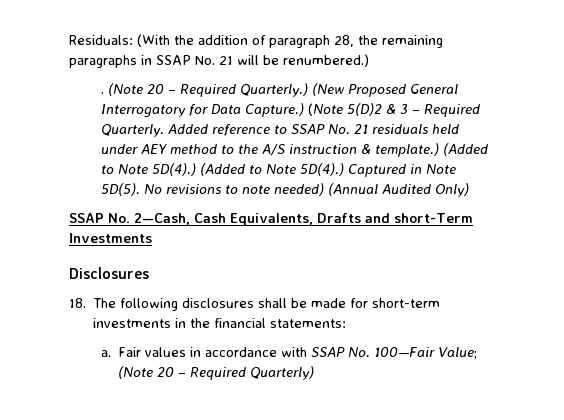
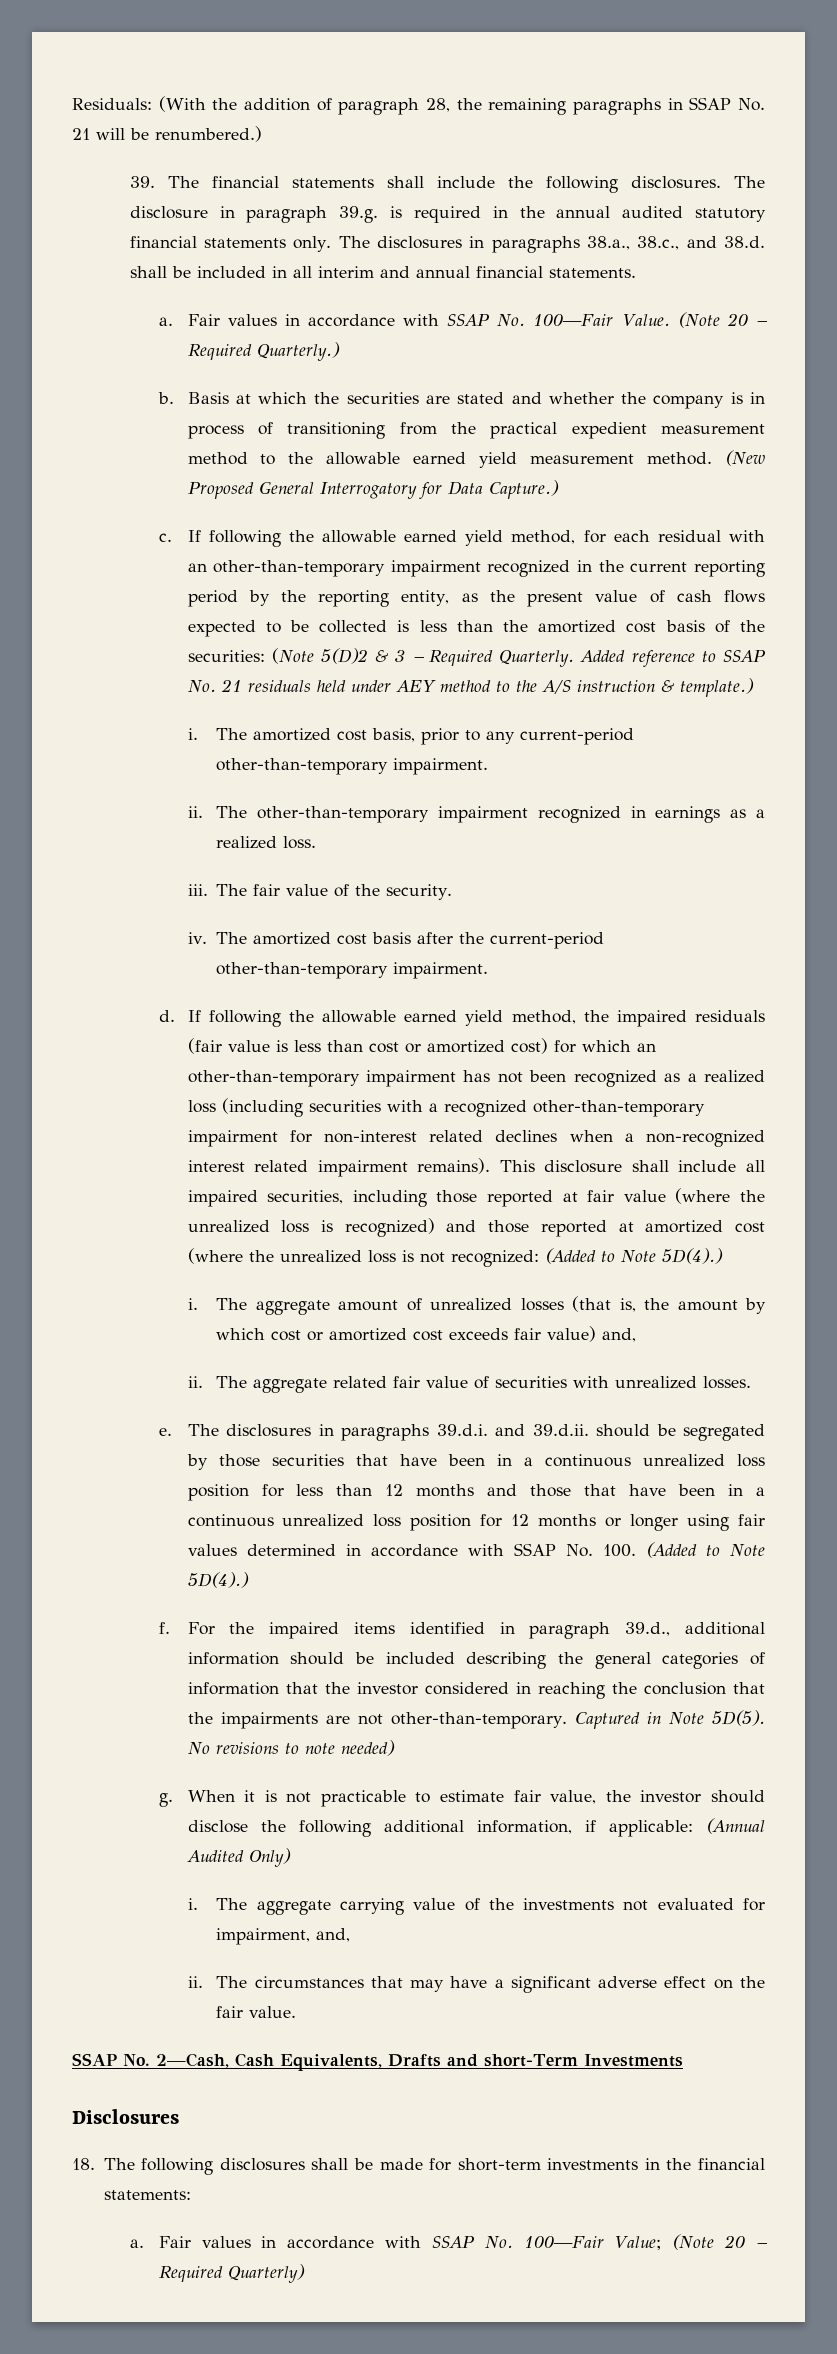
[100,92,104,94] . -> [129,176,765,193] [129,206,766,223] [129,236,766,253] [129,266,636,278] [158,314,670,327] 39. The financial statements shall include the following disclosures. The disclosure in paragraph 39.g. is required in the annual audited statutory financial statements only. The disclosures in paragraphs 38.a., 38.c., and 38.d. shall be included in all interim and annual financial statements. // a. Fair values in accordance with SSAP No. 100—Fair Value.
(308, 90) none -> [157,392,765,409] [187,422,765,439] [187,452,713,468] // b. Basis at which the securities are stated and whether the company is in process of transitioning from the practical expedient measurement method to the allowable earned yield measurement method.
(304, 110) none -> [158,530,766,547] [187,560,766,577] [187,590,766,607] [187,620,765,637] [187,650,265,662] // c. If following the allowable earned yield method, for each residual with an other-than-temporary impairment recognized in the current reporting period by the reporting entity, as the present value of cash flows expected to be collected is less than the amortized cost basis of the securities:
[442,143,488,156] [100,163,344,176] (Added to Note 5D(4).) (Added to Note 5D(4).) -> [187,728,635,745] [216,758,489,775] [187,806,766,823] [216,836,317,849] [187,884,453,900] [187,932,605,949] [216,962,489,979] [158,1010,765,1027] [187,1038,656,1054] [187,1070,766,1087] [187,1098,705,1117] [187,1130,765,1147] [187,1158,766,1177] [187,1188,766,1207] [187,1218,766,1237] [187,1248,723,1267] [187,1296,766,1315] [216,1326,637,1342] [187,1376,752,1393] [158,1424,765,1441] [186,1454,765,1470] [187,1484,766,1501] [187,1514,765,1531] [187,1542,765,1558] [187,1572,249,1588] [158,1622,765,1639] [187,1652,765,1669] [187,1682,765,1699] [187,1712,567,1729] // i. The amortized cost basis, prior to any current-period other-than-temporary impairment. // ii. The other-than-temporary impairment recognized in earnings as a realized loss. // iii. The fair value of the security. // iv. The amortized cost basis after the current-period other-than-temporary impairment. // d. If following the allowable earned yield method, the impaired residuals (fair value is less than cost or amortized cost) for which an other-than-temporary impairment has not been recognized as a realized loss (including securities with a recognized other-than-temporary impairment for non-interest related declines when a non-recognized interest related impairment remains). This disclosure shall include all impaired securities, including those reported at fair value (where the unrealized loss is recognized) and those reported at amortized cost (where the unrealized loss is not recognized: (Added to Note 5D(4).) // i. The aggregate amount of unrealized losses (that is, the amount by which cost or amortized cost exceeds fair value) and, // ii. The aggregate related fair value of securities with unrealized losses. // e. The disclosures in paragraphs 39.d.i. and 39.d.ii. should be segregated by those securities that have been in a continuous unrealized loss position for less than 12 months and those that have been in a continuous unrealized loss position for 12 months or longer using fair values determined in accordance with SSAP No. 100. (Added to Note 5D(4).) // f. For the impaired items identified in paragraph 39.d., additional information should be included describing the general categories of information that the investor considered in reaching the conclusion that the impairments are not other-than-temporary.
[327,183,469,197] (Annual Audited Only) -> [158,1790,766,1807] [187,1818,765,1837] [186,1848,291,1867] [187,1898,765,1915] [216,1928,351,1945] [187,1976,765,1993] [216,2006,297,2018] // g. When it is not practicable to estimate fair value, the investor should disclose the following additional information, if applicable: (Annual Audited Only) // i. The aggregate carrying value of the investments not evaluated for impairment, and, // ii. The circumstances that may have a significant adverse effect on the fair value.

